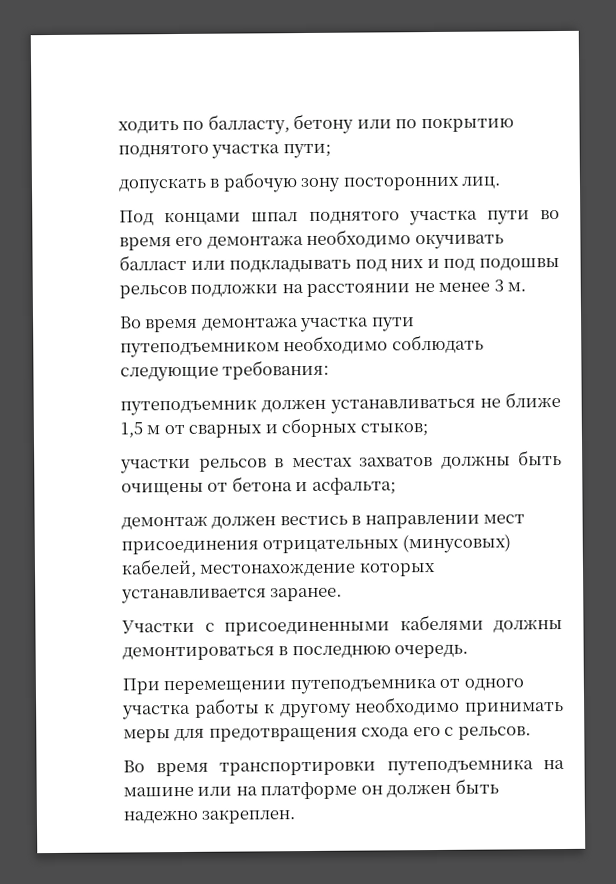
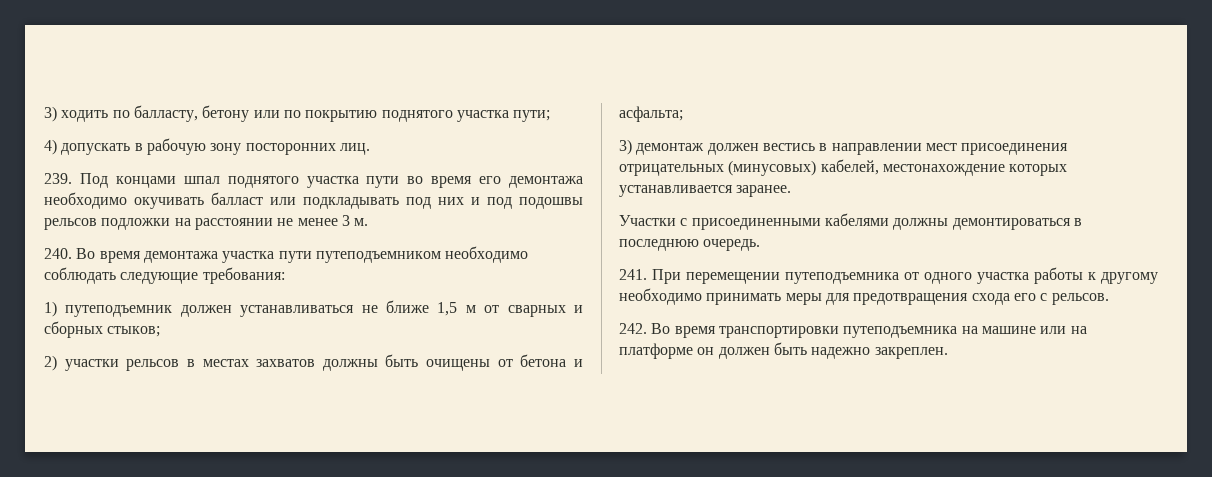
(118, 127) none -> [44,106,57,122] 3)
(331, 151) none -> [44,139,57,155] 4)
(502, 182) none -> [44,173,72,184] 239.
(527, 287) none -> [44,248,72,259] 240.
(330, 369) none -> [44,301,57,317] 1)
(428, 429) none -> [44,355,57,371] 2)
(396, 486) none -> [619,139,632,155] 3)
(469, 651) none -> [619,269,647,280] 241.
(531, 733) none -> [619,323,647,334] 242.

